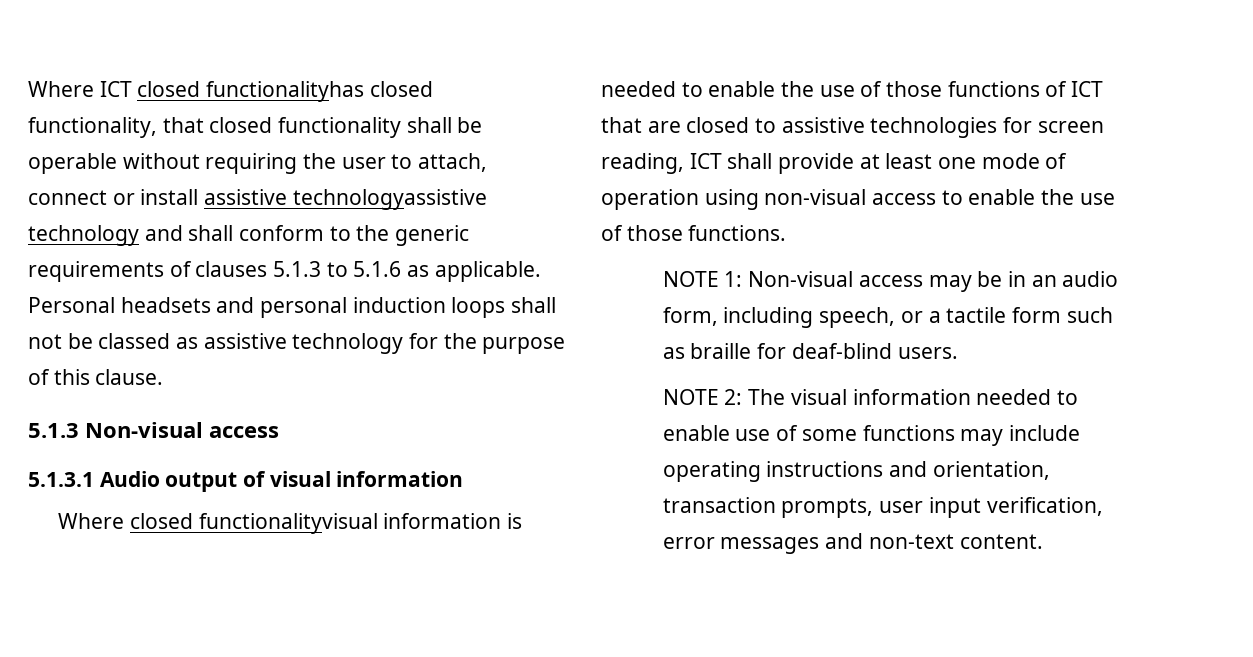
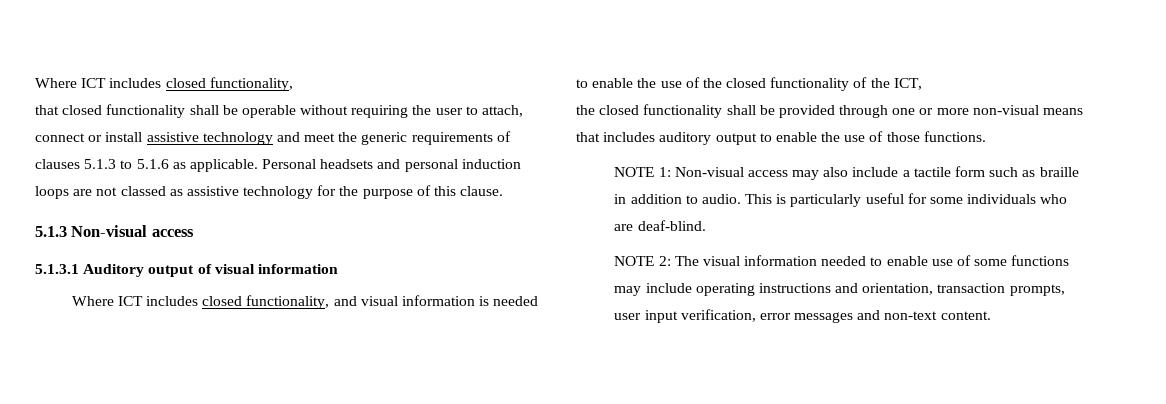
[28,81,433,102] [28,117,157,138] Where ICT closed functionalityhas closed functionality, -> [35,77,293,91] Where ICT includes closed functionality, //
[292,189,487,210] technologyassistive -> (199, 137) none
[188,225,351,241] shall conform to -> [304,133,336,142] meet
[511,297,557,313] [28,333,93,349] shall not be -> [73,187,118,196] are not
[99,471,160,487] Audio -> [83,264,145,277] Auditory
[129,513,378,534] closed functionalityvisual -> [117,295,398,309] ICT includes closed functionality, and visual
[886,81,1104,97] [601,117,1104,138] [601,153,1068,174] [601,189,937,210] those functions of ICT that are closed to assistive technologies for screen reading, ICT shall provide at least one mode of operation using non-visual access -> [702,77,922,91] [576,104,1084,118] [576,132,757,145] the closed functionality of the ICT, // the closed functionality shall be provided through one or more non-visual means that includes auditory output
[977,271,1119,287] [662,307,923,328] be in an audio form, including speech, or -> [823,167,899,177] also include
[757,343,958,359] for deaf-blind users. -> [614,193,1068,207] [614,220,706,231] in addition to audio. This is particularly useful for some individuals who are deaf-blind.

